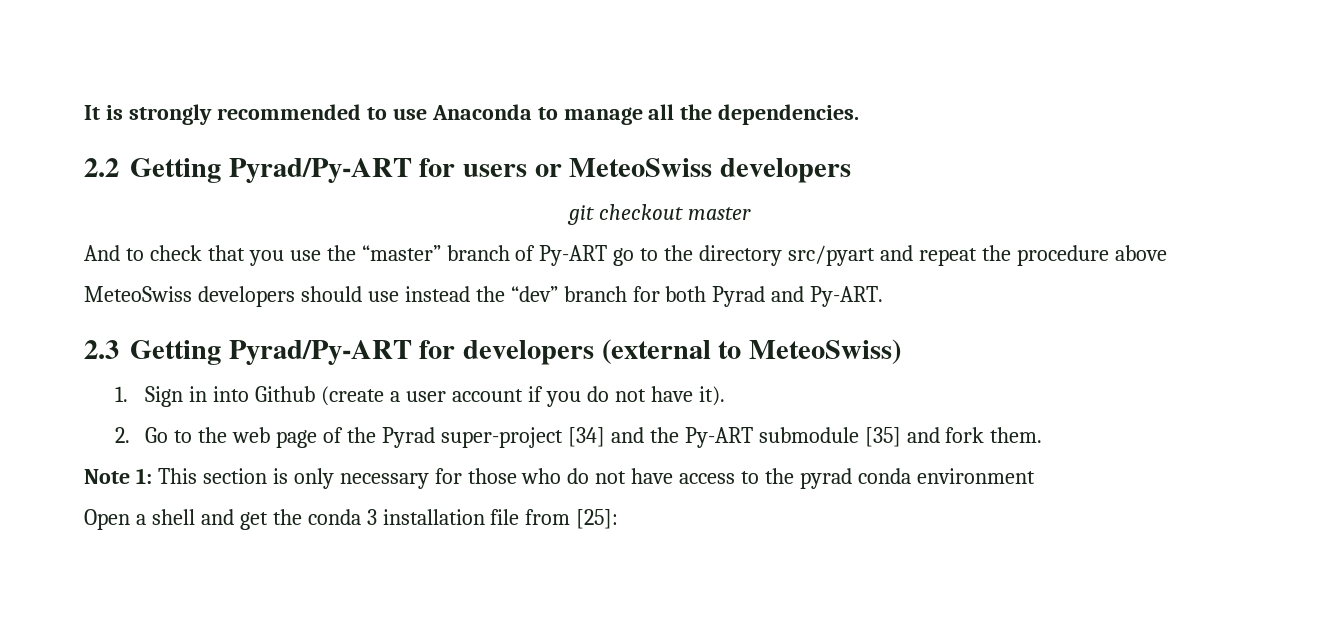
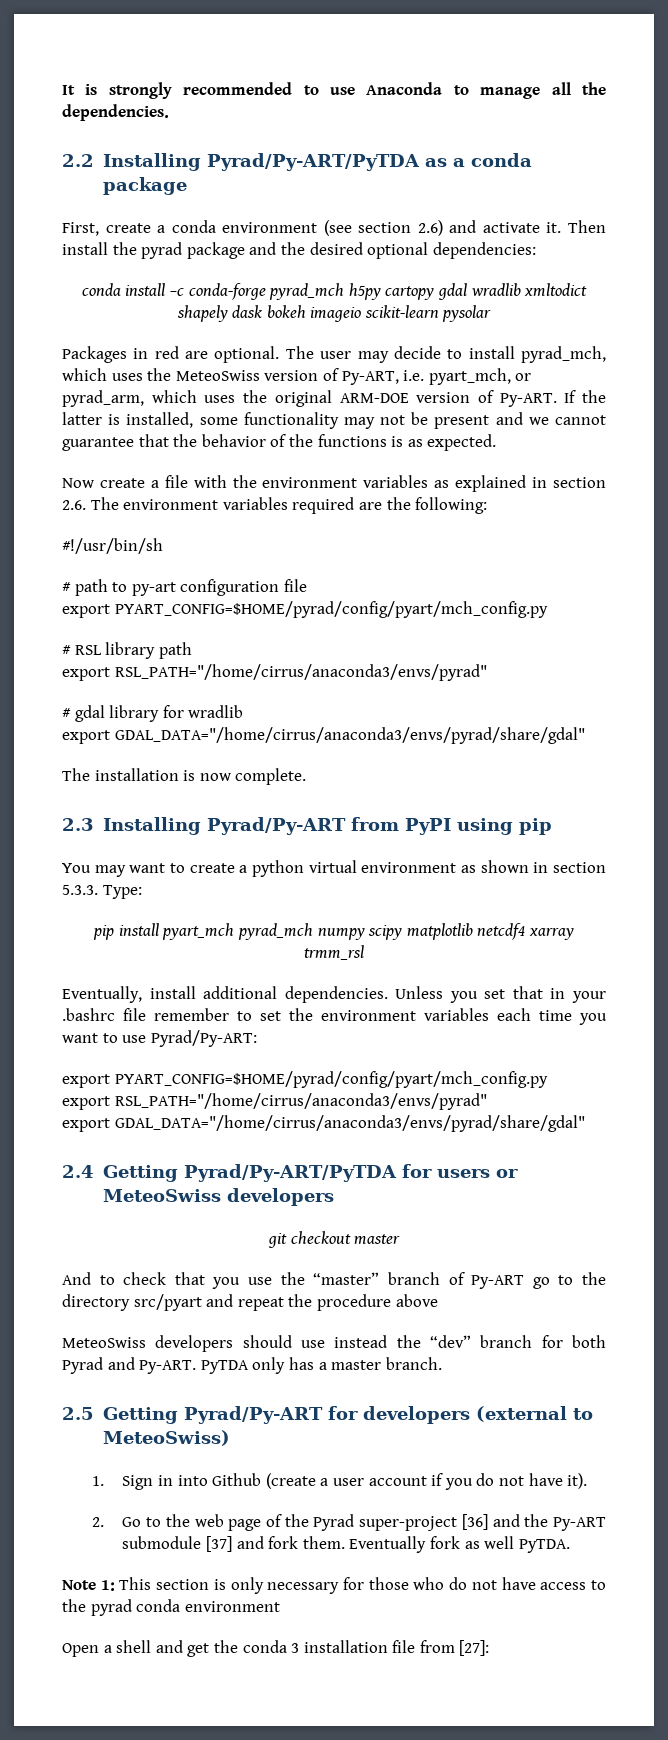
[130,158,412,183] Getting Pyrad/Py-ART -> [102,153,532,171] [102,177,187,195] [62,220,606,236] [62,242,536,259] [81,283,588,300] [176,305,492,322] [62,346,606,363] [62,368,532,385] [62,390,606,407] [62,412,606,429] [62,434,497,451] [62,475,607,492] [62,497,488,514] [62,538,163,554] [62,579,307,596] [62,601,548,618] [62,642,192,659] [62,664,487,681] [62,705,244,722] [62,727,585,744] [62,768,307,785] [62,817,552,835] [62,860,606,877] [62,885,142,899] [93,923,574,940] [304,945,364,960] [62,986,606,1003] [62,1008,607,1025] [62,1030,257,1047] [62,1071,548,1088] [62,1093,487,1110] [62,1115,585,1132] [62,1164,397,1182] Installing Pyrad/Py-ART/PyTDA as a conda package // First, create a conda environment (see section 2.6) and activate it. Then install the pyrad package and the desired optional dependencies: // conda install –c conda-forge pyrad_mch h5py cartopy gdal wradlib xmltodict shapely dask bokeh imageio scikit-learn pysolar // Packages in red are optional. The user may decide to install pyrad_mch, which uses the MeteoSwiss version of Py-ART, i.e. pyart_mch, or pyrad_arm, which uses the original ARM-DOE version of Py-ART. If the latter is installed, some functionality may not be present and we cannot guarantee that the behavior of the functions is as expected. // Now create a file with the environment variables as explained in section 2.6. The environment variables required are the following: // #!/usr/bin/sh // # path to py-art configuration file // export PYART_CONFIG=$HOME/pyrad/config/pyart/mch_config.py // # RSL library path // export RSL_PATH="/home/cirrus/anaconda3/envs/pyrad" // # gdal library for wradlib // export GDAL_DATA="/home/cirrus/anaconda3/envs/pyrad/share/gdal" // The installation is now complete. // 2.3 Installing Pyrad/Py-ART from PyPI using pip // You may want to create a python virtual environment as shown in section 5.3.3. Type: // pip install pyart_mch pyrad_mch numpy scipy matplotlib netcdf4 xarray trmm_rsl // Eventually, install additional dependencies. Unless you set that in your .bashrc file remember to set the environment variables each time you want to use Pyrad/Py-ART: // export PYART_CONFIG=$HOME/pyrad/config/pyart/mch_config.py // export RSL_PATH="/home/cirrus/anaconda3/envs/pyrad" // export GDAL_DATA="/home/cirrus/anaconda3/envs/pyrad/share/gdal" // 2.4 Getting Pyrad/Py-ART/PyTDA
[84,340,119,359] // 2.3 -> [200,1357,442,1374] [62,1407,94,1420] PyTDA only has a master branch. // 2.5
[567,427,605,447] [34] -> [461,1514,488,1530] [36]
[864,427,901,447] [35] -> [206,1536,233,1552] [37]
(1043, 435) none -> [349,1536,570,1553] Eventually fork as well PyTDA.
[576,509,619,529] [25]: -> [459,1640,490,1656] [27]:

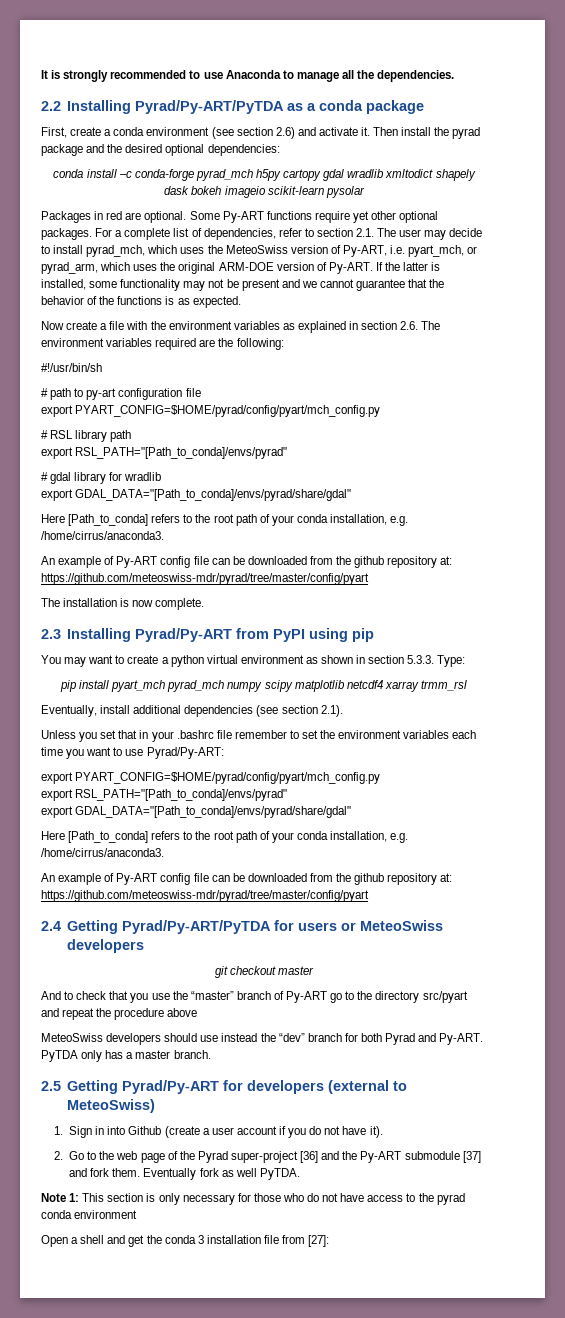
(280, 354) none -> [189,211,439,223] [41,228,375,240] Some Py-ART functions require yet other optional packages. For a complete list of dependencies, refer to section 2.1.
[114,664,487,681] RSL_PATH="/home/cirrus/anaconda3/envs/pyrad" -> [75,447,288,459] RSL_PATH="[Path_to_conda]/envs/pyrad"
[114,727,585,744] GDAL_DATA="/home/cirrus/anaconda3/envs/pyrad/share/gdal" -> [75,489,352,501] [41,514,409,526] [41,531,164,540] [41,556,453,568] [41,573,369,585] GDAL_DATA="[Path_to_conda]/envs/pyrad/share/gdal" // Here [Path_to_conda] refers to the root path of your conda installation, e.g. /home/cirrus/anaconda3. // An example of Py-ART config file can be downloaded from the github repository at: https://github.com/meteoswiss-mdr/pyrad/tree/master/config/pyart
[284,986,388,1003] dependencies. -> [184,705,343,717] dependencies (see section 2.1). //
[114,1093,487,1110] [62,1115,585,1132] RSL_PATH="/home/cirrus/anaconda3/envs/pyrad" // export GDAL_DATA="/home/cirrus/anaconda3/envs/pyrad/share/gdal" -> [75,789,288,801] [41,806,352,818] [41,831,409,843] [41,848,164,857] [41,873,453,885] [41,890,369,902] RSL_PATH="[Path_to_conda]/envs/pyrad" // export GDAL_DATA="[Path_to_conda]/envs/pyrad/share/gdal" // Here [Path_to_conda] refers to the root path of your conda installation, e.g. /home/cirrus/anaconda3. // An example of Py-ART config file can be downloaded from the github repository at: https://github.com/meteoswiss-mdr/pyrad/tree/master/config/pyart

